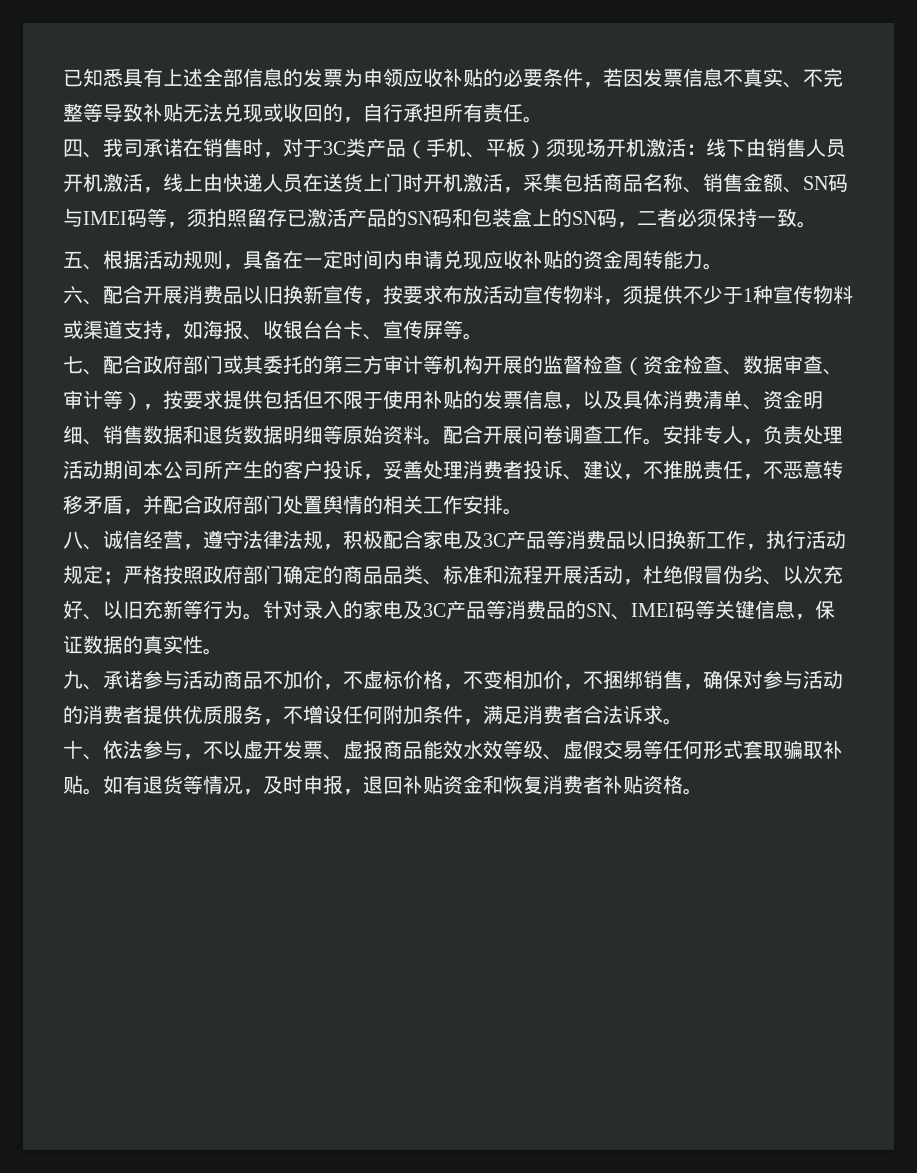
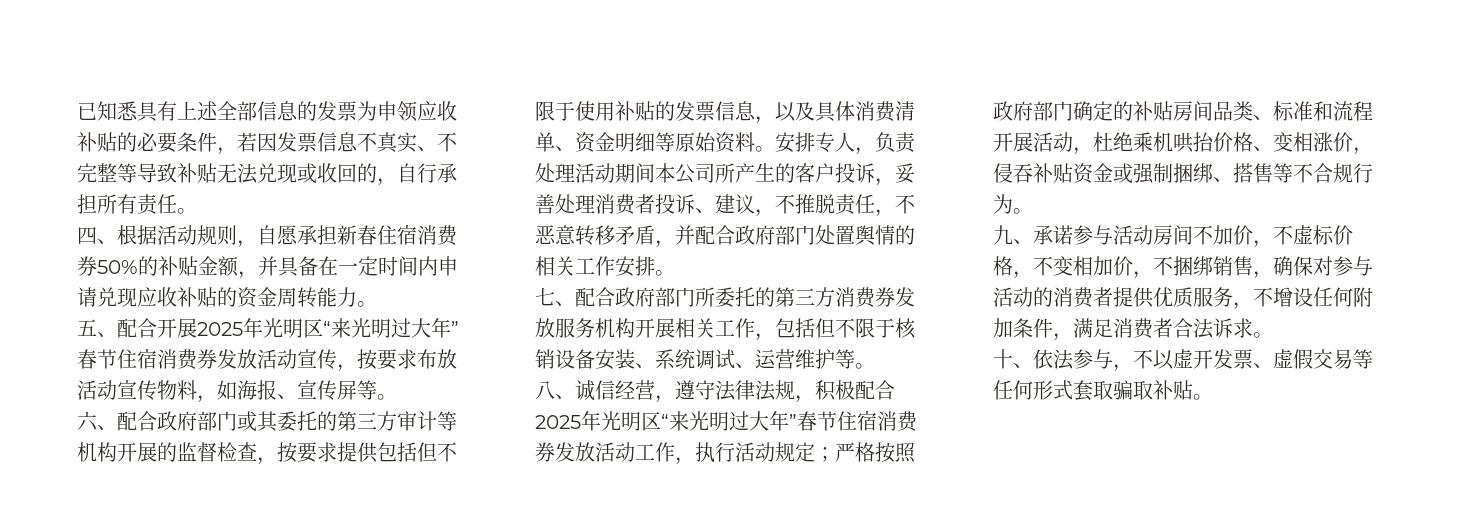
[103,138,846,159] [63,173,848,193] [63,208,817,228] [63,250,243,270] 我司承诺在销售时，对于3C类产品（手机、平板）须现场开机激活：线下由销售人员开机激活，线上由快递人员在送货上门时开机激活，采集包括商品名称、销售金额、SN码与IMEI码等，须拍照留存已激活产品的SN码和包装盒上的SN码，二者必须保持一致。 // 五、根据活动规则， -> [117,224,458,248] [77,256,278,279] 根据活动规则，自愿承担新春住宿消费券50%的补贴金额，并
[63,286,83,304] 六 -> [77,319,97,336] 五
[183,285,323,304] 消费品以旧换新 -> [197,318,459,338] [77,348,297,370] 2025年光明区“来光明过大年”春节住宿消费券发放活动
[623,285,853,304] [63,320,363,340] 须提供不少于1种宣传物料或渠道支持，如海报、收银台台卡 -> [217,380,277,400] 如海报
[63,356,83,374] 七 -> [77,411,98,431] 六
[623,355,843,376] [63,390,143,411] （资金检查、数据审查、审计等） -> (257, 451) none
[83,425,643,445] 、销售数据和退货数据明细等原始资料。配合开展问卷调查工作 -> [655,132,755,153] 等原始资料
(523, 511) none -> [535,287,915,308] [535,318,916,341] [535,349,875,370] // 七、配合政府部门所委托的第三方消费券发放服务机构开展相关工作，包括但不限于核销设备安装、系统调试、运营维护等。
[423,530,706,549] 家电及3C产品等消费品以旧换新 -> [535,410,918,432] [535,442,635,462] 2025年光明区“来光明过大年”春节住宿消费券发放活动
[343,565,383,584] 商品 -> [1133,101,1213,121] 补贴房间
[683,565,843,585] [63,600,835,620] [63,635,203,654] 假冒伪劣、以次充好、以旧充新等行为。针对录入的家电及3C产品等消费品的SN、IMEI码等关键信息，保证数据的真实性 -> [1133,132,1373,155] [993,163,1373,184] [993,194,1013,214] 乘机哄抬价格、变相涨价，侵吞补贴资金或强制捆绑、搭售等不合规行为
[223,670,263,689] 商品 -> [1153,225,1193,245] 房间
[363,740,583,760] 报商品能效水效等级、虚 -> (1293, 359) none
[103,775,703,795] 如有退货等情况，及时申报，退回补贴资金和恢复消费者补贴资格。 -> (1213, 397) none

